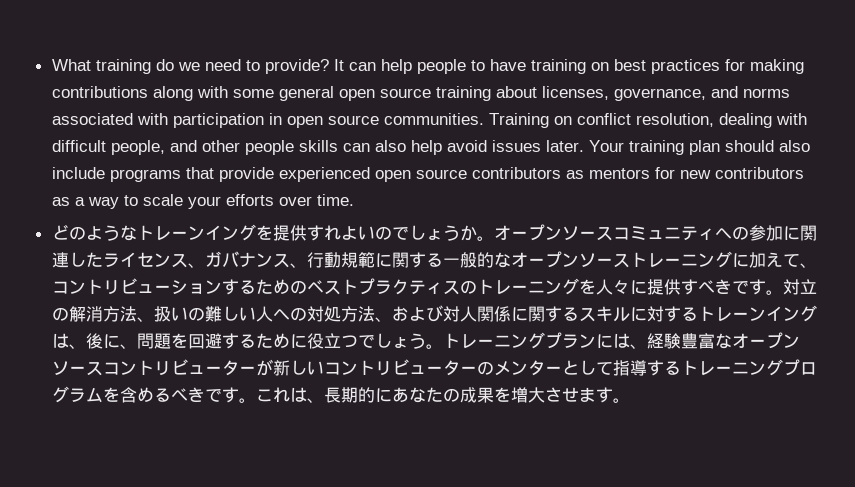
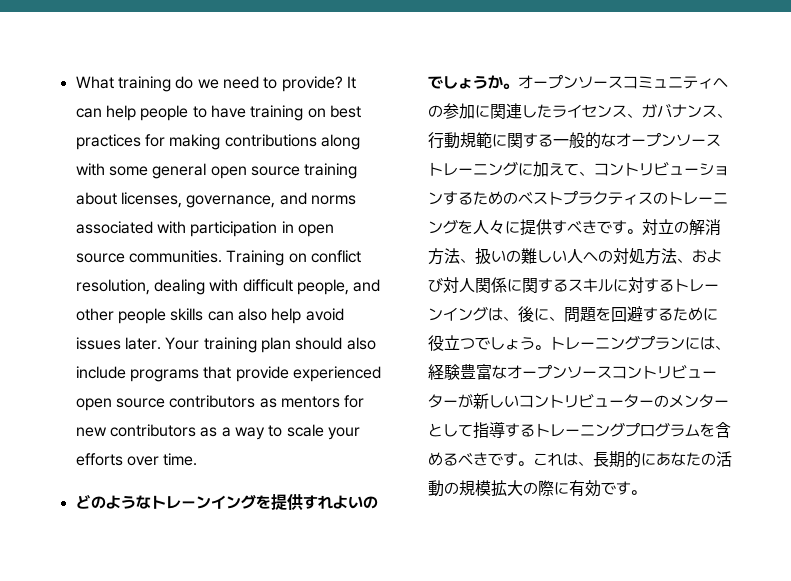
[459,387,596,403] 成果を増大させま -> [715,451,732,467] [427,480,616,497] 活動の規模拡大の際に有効で

